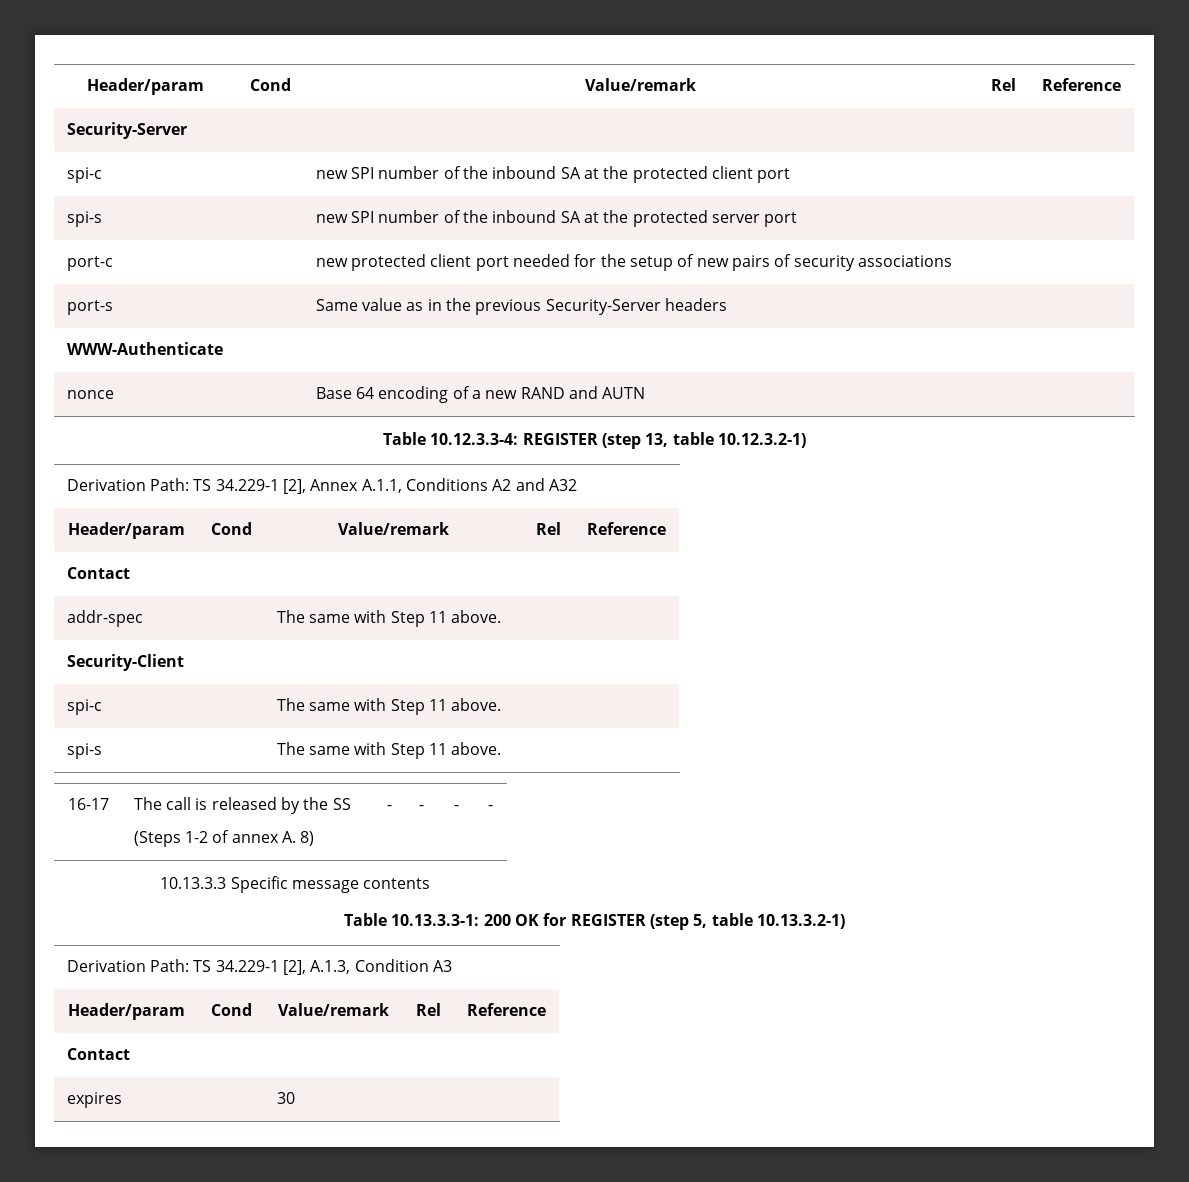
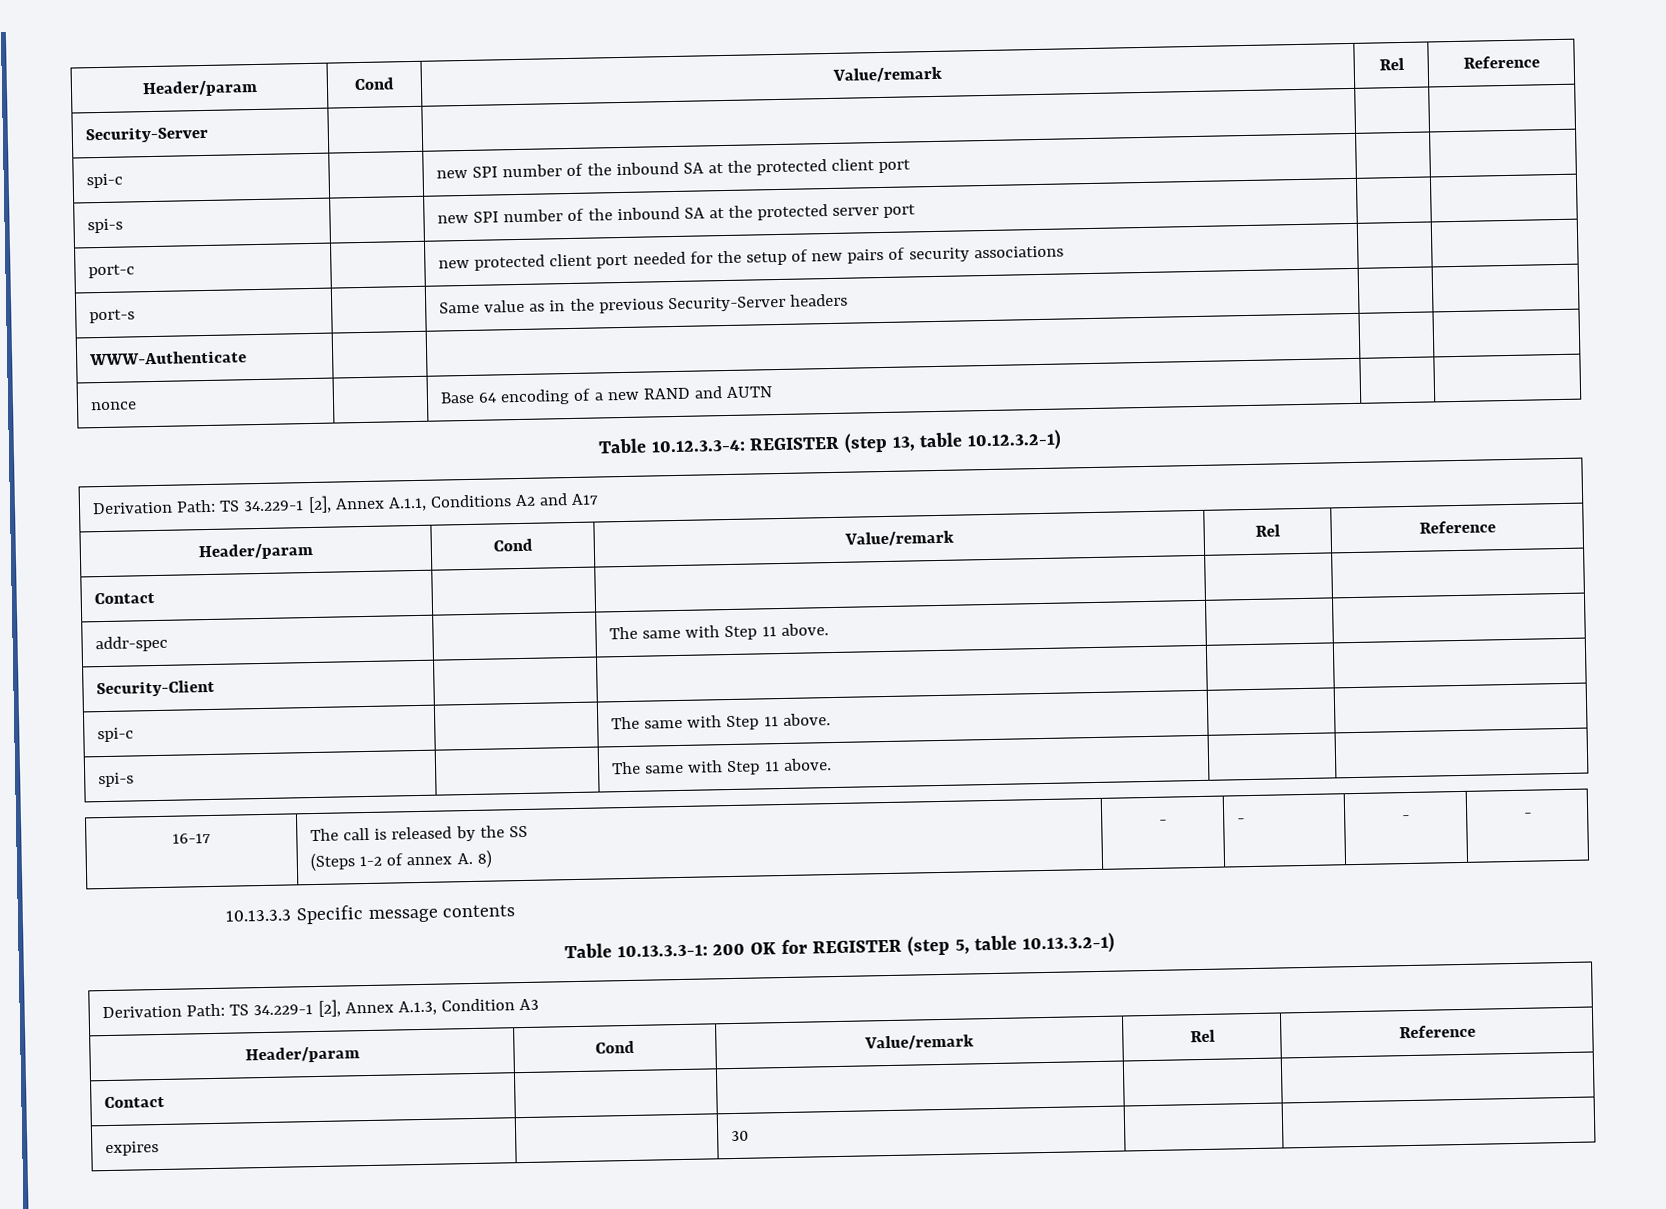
[548,479,577,491] A32 -> [571,493,600,505] A17
(307, 967) none -> [344,1001,394,1014] Annex

